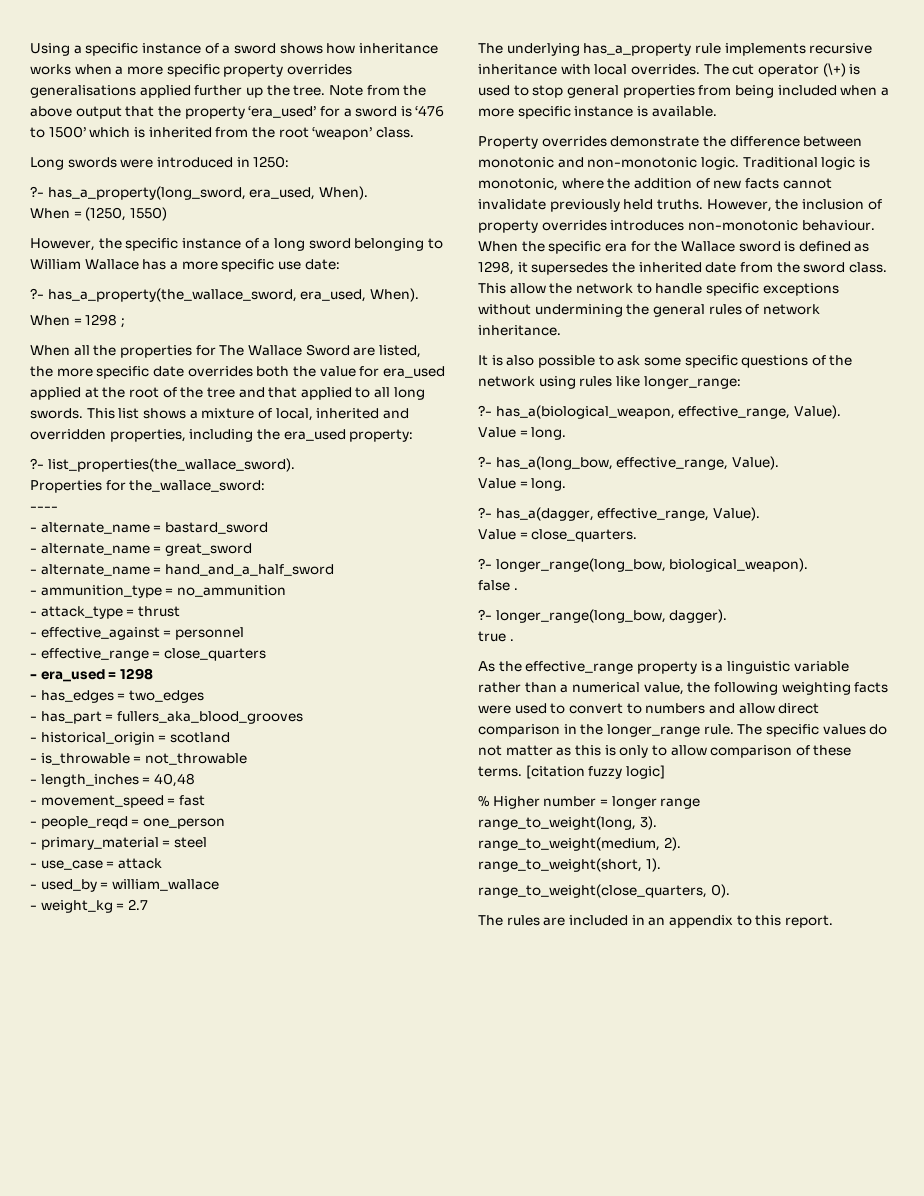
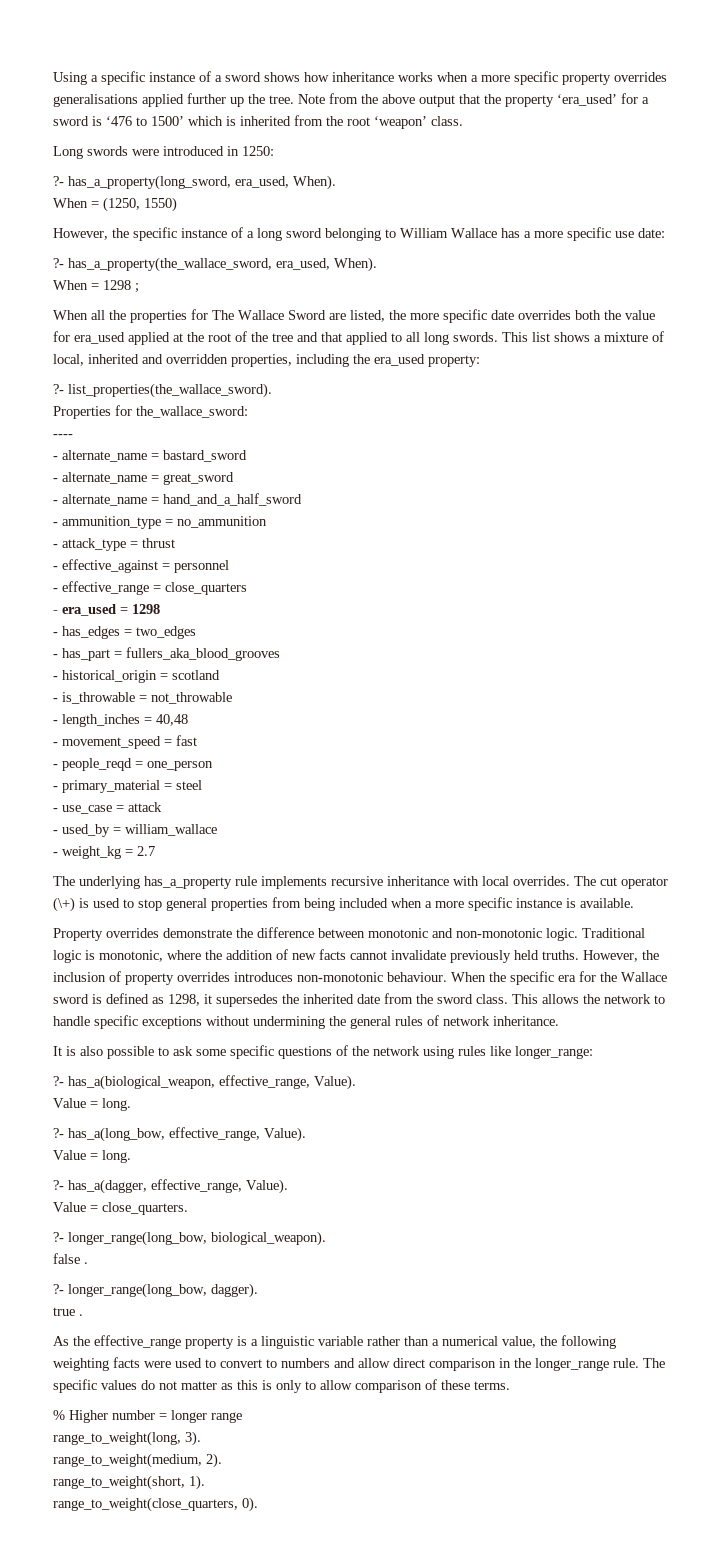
[509,283,546,294] allow -> [542,994,579,1004] allows
[525,765,665,779] [citation fuzzy logic] -> (510, 1385) none
[478,915,833,928] // The rules are included in an appendix to this report. -> (258, 1504) none

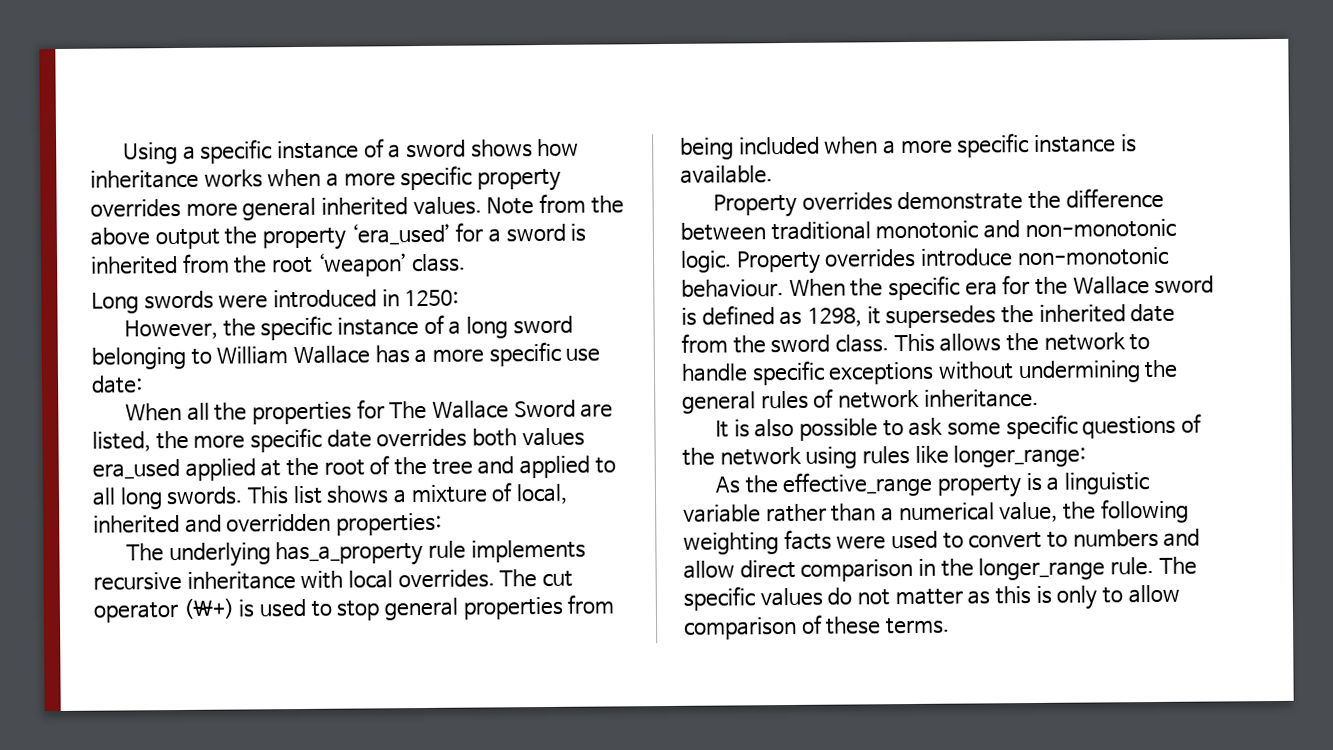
[53,93,294,107] generalisations applied further up the tree. -> [185,196,482,221] more general inherited values.
[459,94,480,104] that -> (220, 239) none
[106,116,236,126] ‘476 to 1500’ which is -> (587, 232) none
[53,175,336,190] [53,197,177,212] // ?- has_a_property(long_sword, era_used, When). // When = (1250, 1550) -> (460, 298) none
[53,257,377,272] [53,280,139,293] // ?- has_a_property(the_wallace_sword, era_used, When). // When = 1298 ; -> (143, 384) none
[604,310,655,320] [53,331,70,342] the value for -> [521,427,585,447] values
[321,332,342,342] that -> (515, 465) none
[231,354,480,367] [53,383,272,398] [53,405,248,419] [53,434,73,438] [53,450,247,462] [53,472,234,485] [53,493,302,506] [53,516,267,529] [53,538,175,551] [53,559,229,573] [53,581,247,595] [53,604,160,616] [53,626,196,639] [53,647,280,661] [53,670,220,683] [53,692,232,704] [53,714,188,727] [53,735,197,749] [53,758,213,771] [53,780,202,793] [53,802,162,814] [53,824,217,837] [53,846,155,859] properties, including the era_used property: // ?- list_properties(the_wallace_sword). // Properties for the_wallace_sword: // ---- // - alternate_name = bastard_sword // - alternate_name = great_sword // - alternate_name = hand_and_a_half_sword // - ammunition_type = no_ammunition // - attack_type = thrust // - effective_against = personnel // - effective_range = close_quarters // - era_used = 1298 // - has_edges = two_edges // - has_part = fullers_aka_blood_grooves // - historical_origin = scotland // - is_throwable = not_throwable // - length_inches = 40,48 // - movement_speed = fast // - people_reqd = one_person // - primary_material = steel // - use_case = attack // - used_by = william_wallace // - weight_kg = 2.7 -> [335,512,442,536] properties:
(365, 933) none -> [770,221,871,241] traditional
[582,928,645,938] [53,949,659,963] [53,971,293,985] Traditional logic is monotonic, where the addition of new facts cannot invalidate previously held truths. However, the inclusion of property overrides introduces -> [735,248,1013,275] Property overrides introduce
[53,1075,356,1090] [53,1098,131,1111] [53,1127,306,1142] [53,1150,131,1163] [53,1179,288,1194] [53,1202,188,1215] [53,1231,326,1246] [53,1253,88,1264] [53,1283,258,1298] [53,1307,83,1316] // ?- has_a(biological_weapon, effective_range, Value). // Value = long. // ?- has_a(long_bow, effective_range, Value). // Value = long. // ?- has_a(dagger, effective_range, Value). // Value = close_quarters. // ?- longer_range(long_bow, biological_weapon). // false . // ?- longer_range(long_bow, dagger). // true . -> (1087, 456) none
[53,1410,242,1423] [53,1431,201,1446] [53,1453,222,1468] [53,1475,205,1490] [53,1497,258,1512] // % Higher number = longer range // range_to_weight(long, 3). // range_to_weight(medium, 2). // range_to_weight(short, 1). // range_to_weight(close_quarters, 0). -> (951, 626) none

